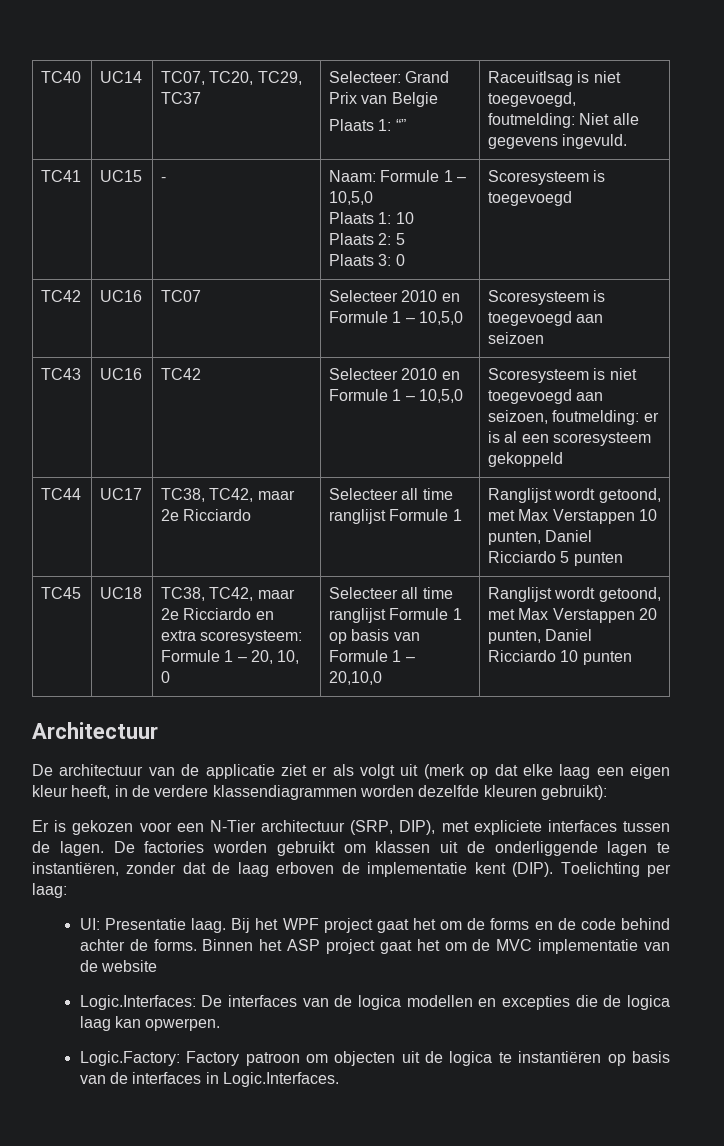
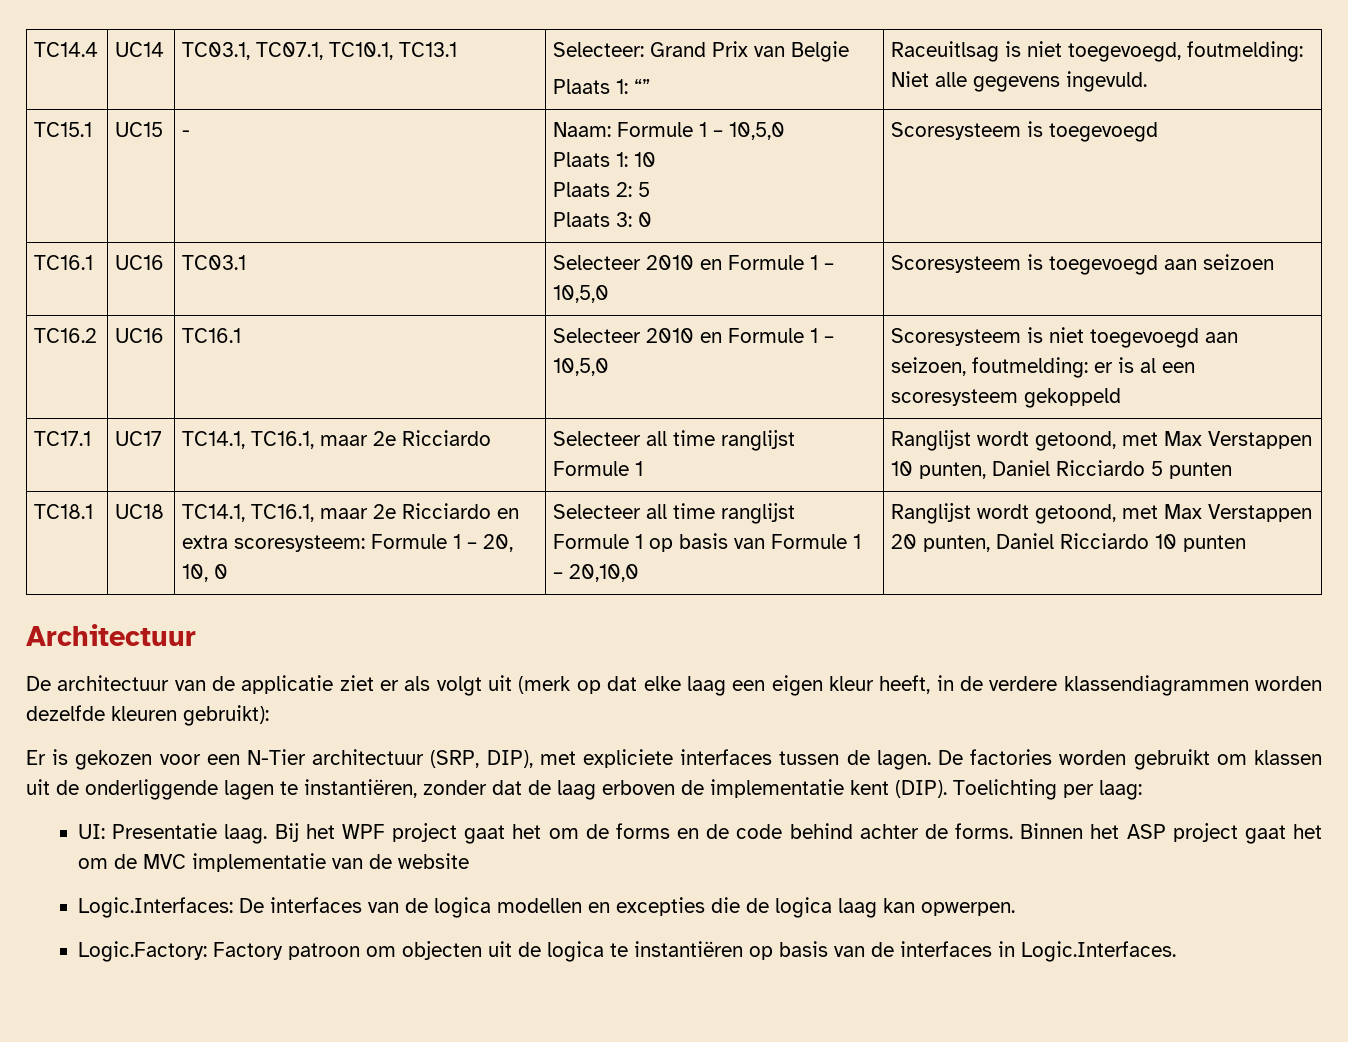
[41,71,82,83] TC40 -> [34,42,99,57] TC14.4
[161,71,302,85] [161,92,202,104] TC07, TC20, TC29, TC37 -> [182,42,458,60] TC03.1, TC07.1, TC10.1, TC13.1
[41,170,82,182] TC41 -> [34,122,93,137] TC15.1
[41,290,82,302] [100,290,143,302] [161,290,202,302] TC42 | UC16 | TC07 -> [34,255,94,270] [115,255,165,270] [182,255,247,270] TC16.1 | UC16 | TC03.1
[41,368,82,380] [100,368,143,380] [161,368,202,380] TC43 | UC16 | TC42 -> [34,328,98,343] [115,328,165,343] [182,328,242,343] TC16.2 | UC16 | TC16.1
[41,488,82,500] TC44 -> [34,431,92,446] TC17.1
[161,488,254,502] TC38, TC42, -> [182,431,315,449] TC14.1, TC16.1,
[41,587,82,599] TC45 -> [34,504,94,519] TC18.1
[161,587,254,601] TC38, TC42, -> [182,504,315,522] TC14.1, TC16.1,

